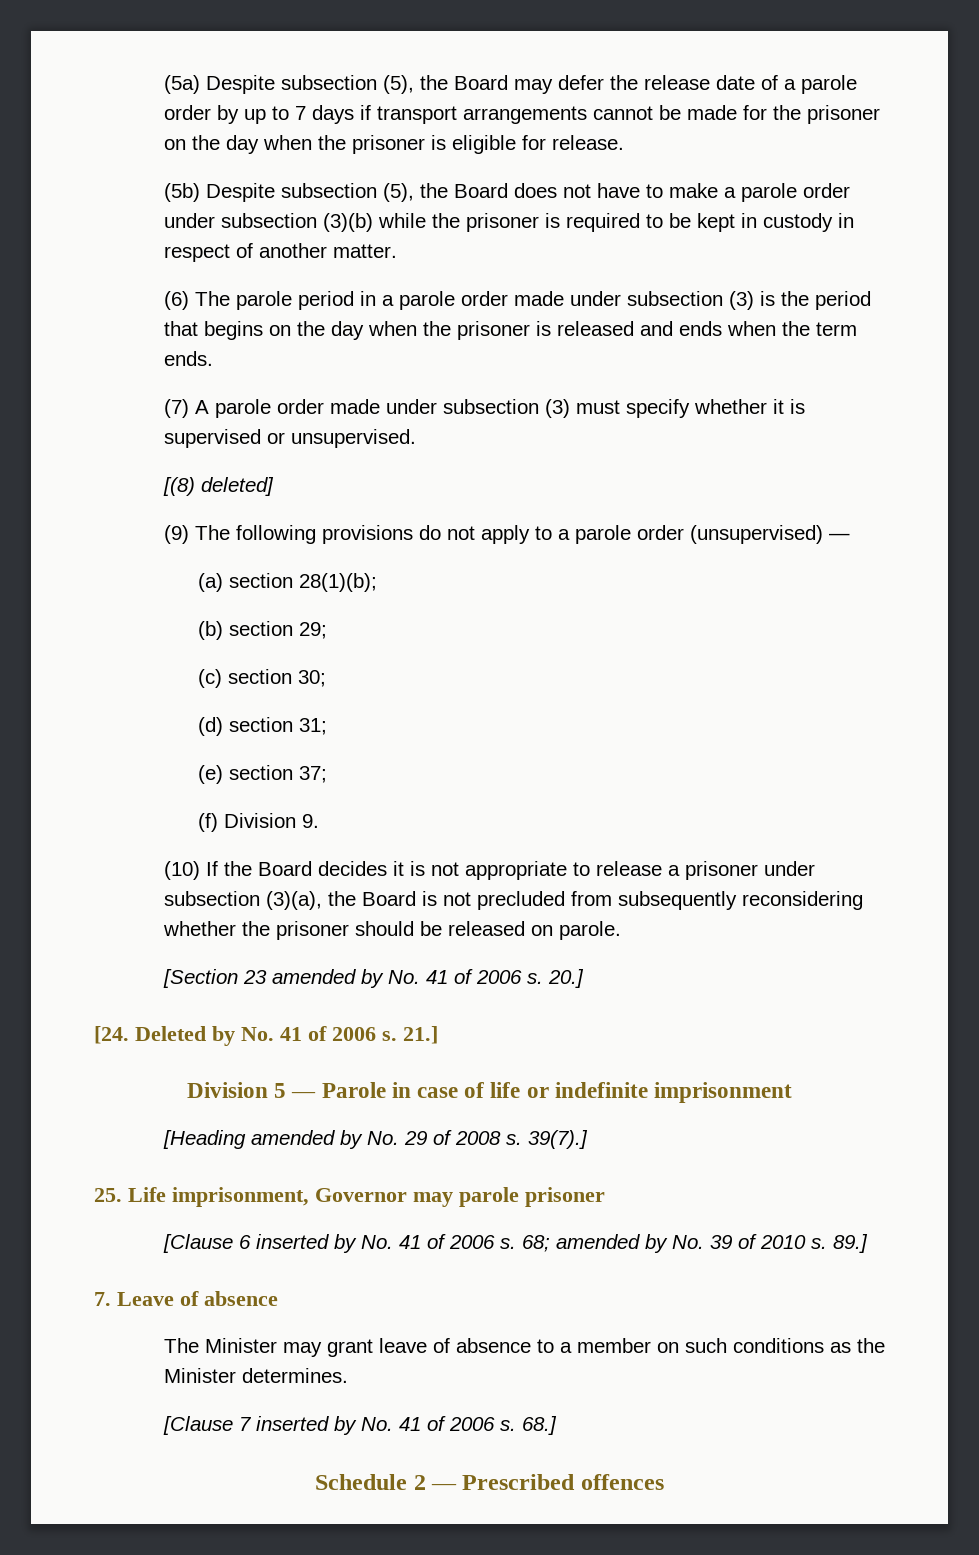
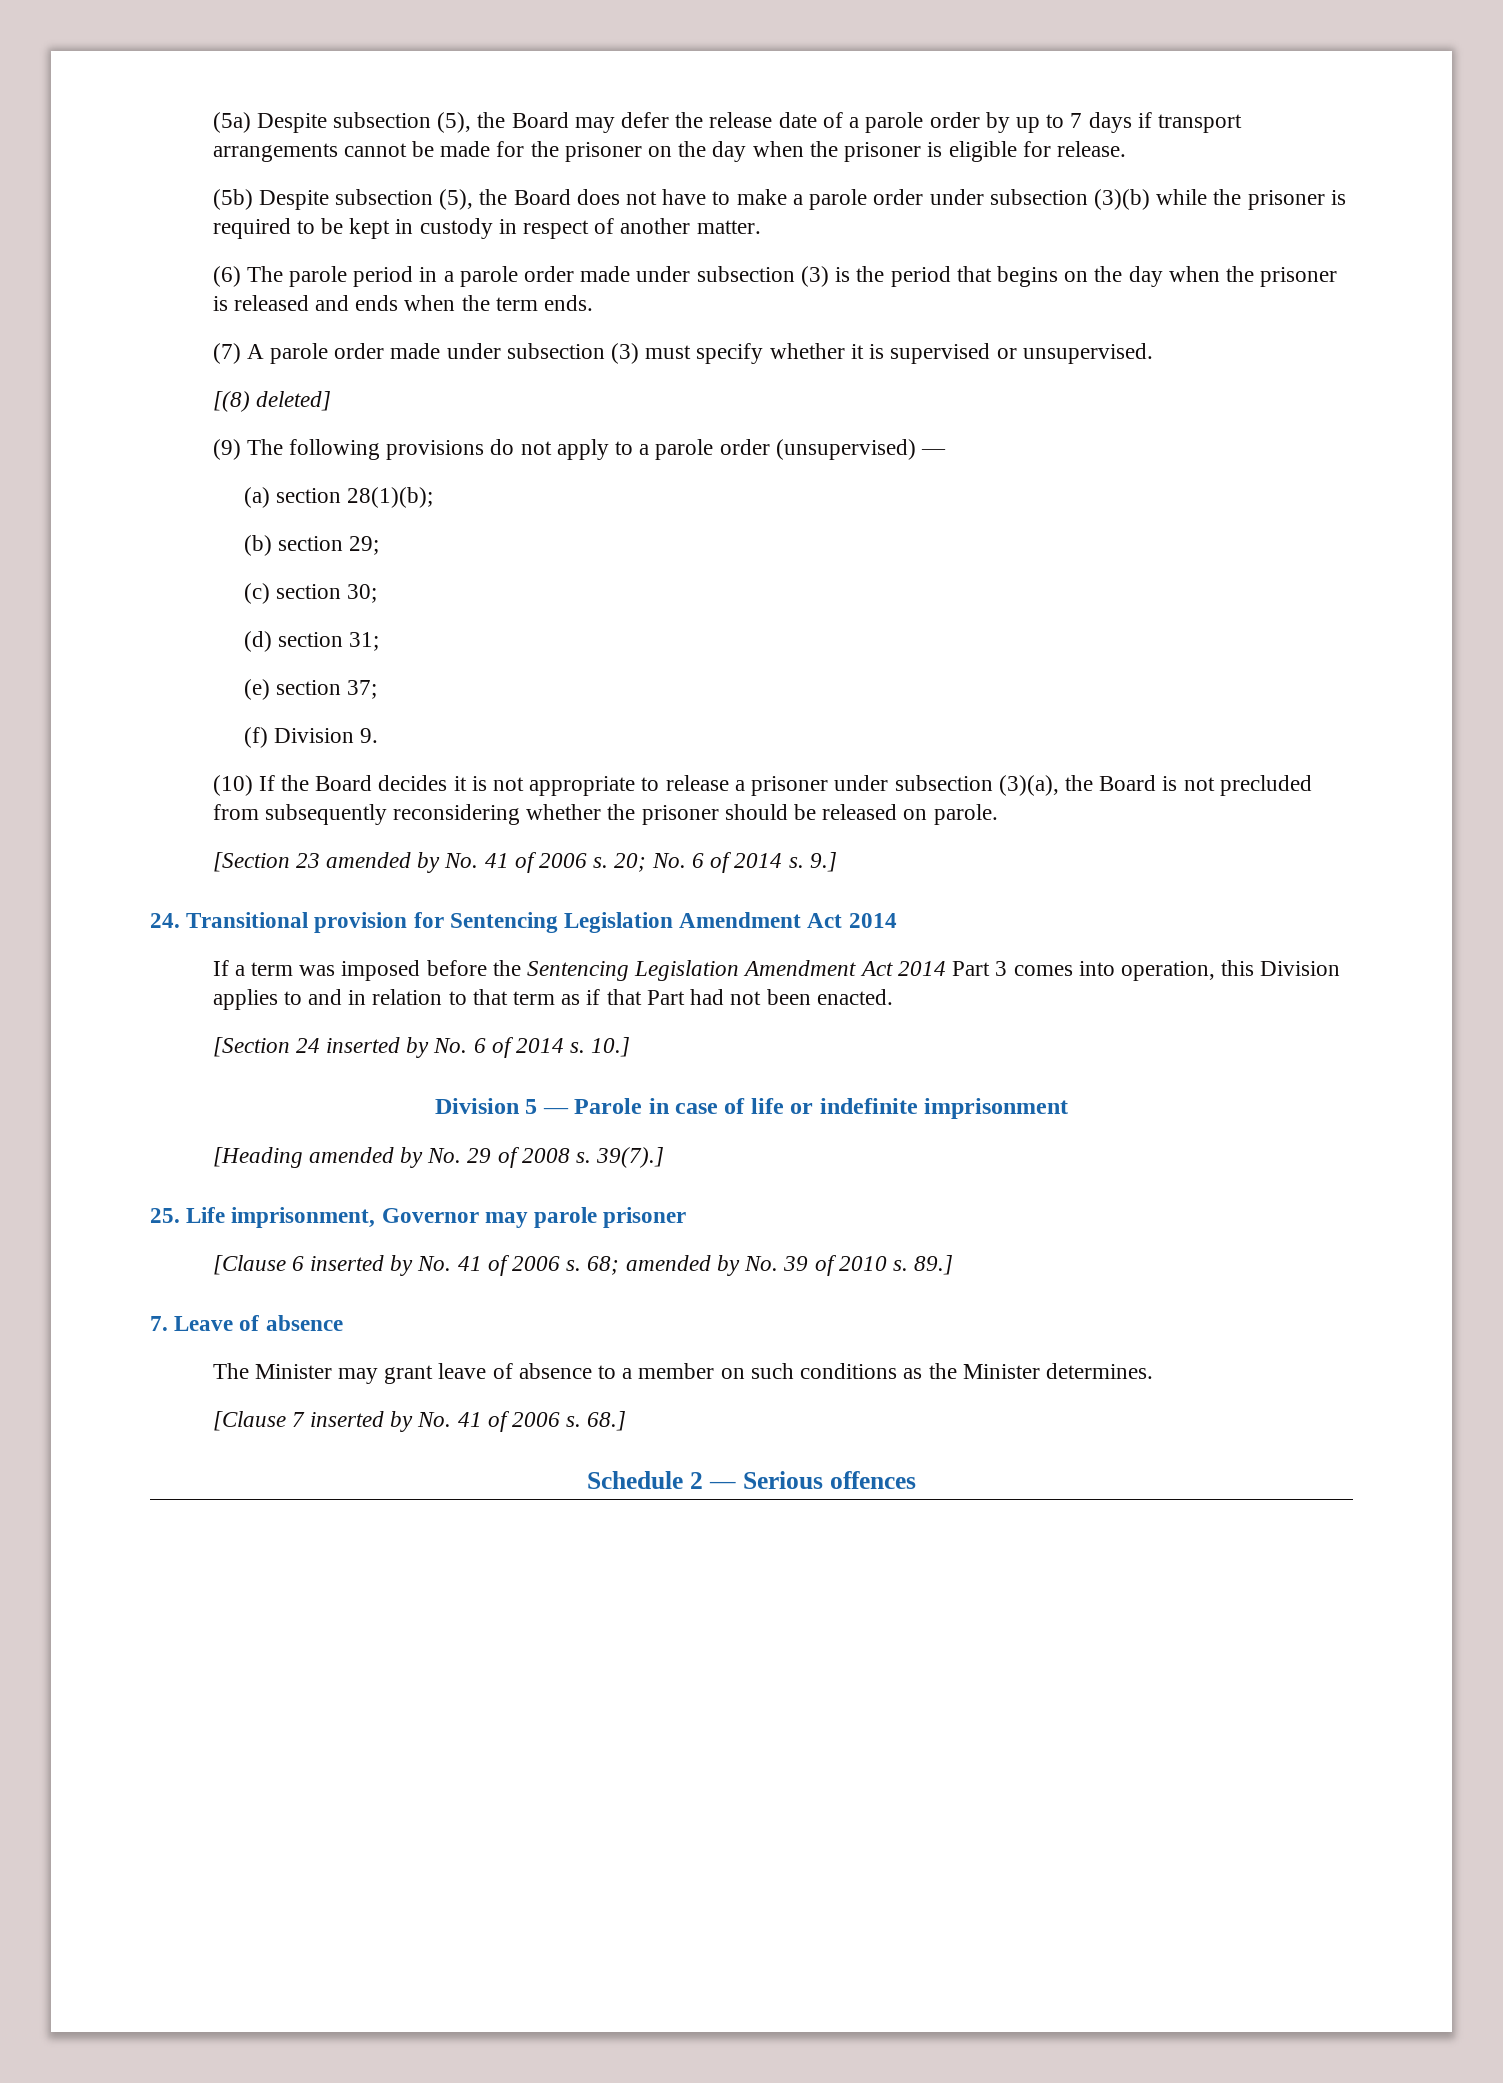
[547,969,584,988] [94,1026,438,1046] 20.] // [24. Deleted by No. 41 of 2006 s. 21.] -> [614,852,837,873] [150,912,897,933] [212,960,1341,981] [212,989,893,1010] [212,1037,631,1058] 20; No. 6 of 2014 s. 9.] // 24. Transitional provision for Sentencing Legislation Amendment Act 2014 // If a term was imposed before the Sentencing Legislation Amendment Act 2014 Part 3 comes into operation, this Division applies to and in relation to that term as if that Part had not been enacted. // [Section 24 inserted by No. 6 of 2014 s. 10.]
[462,1474,576,1490] Prescribed -> [742,1471,823,1489] Serious

